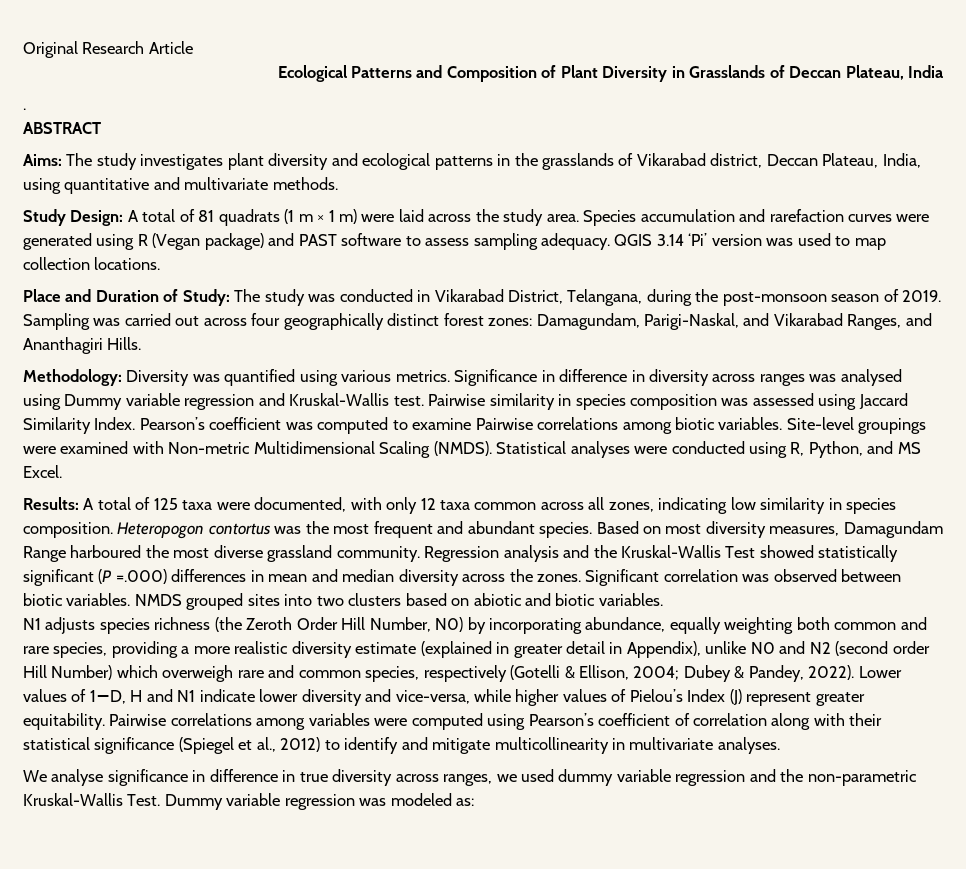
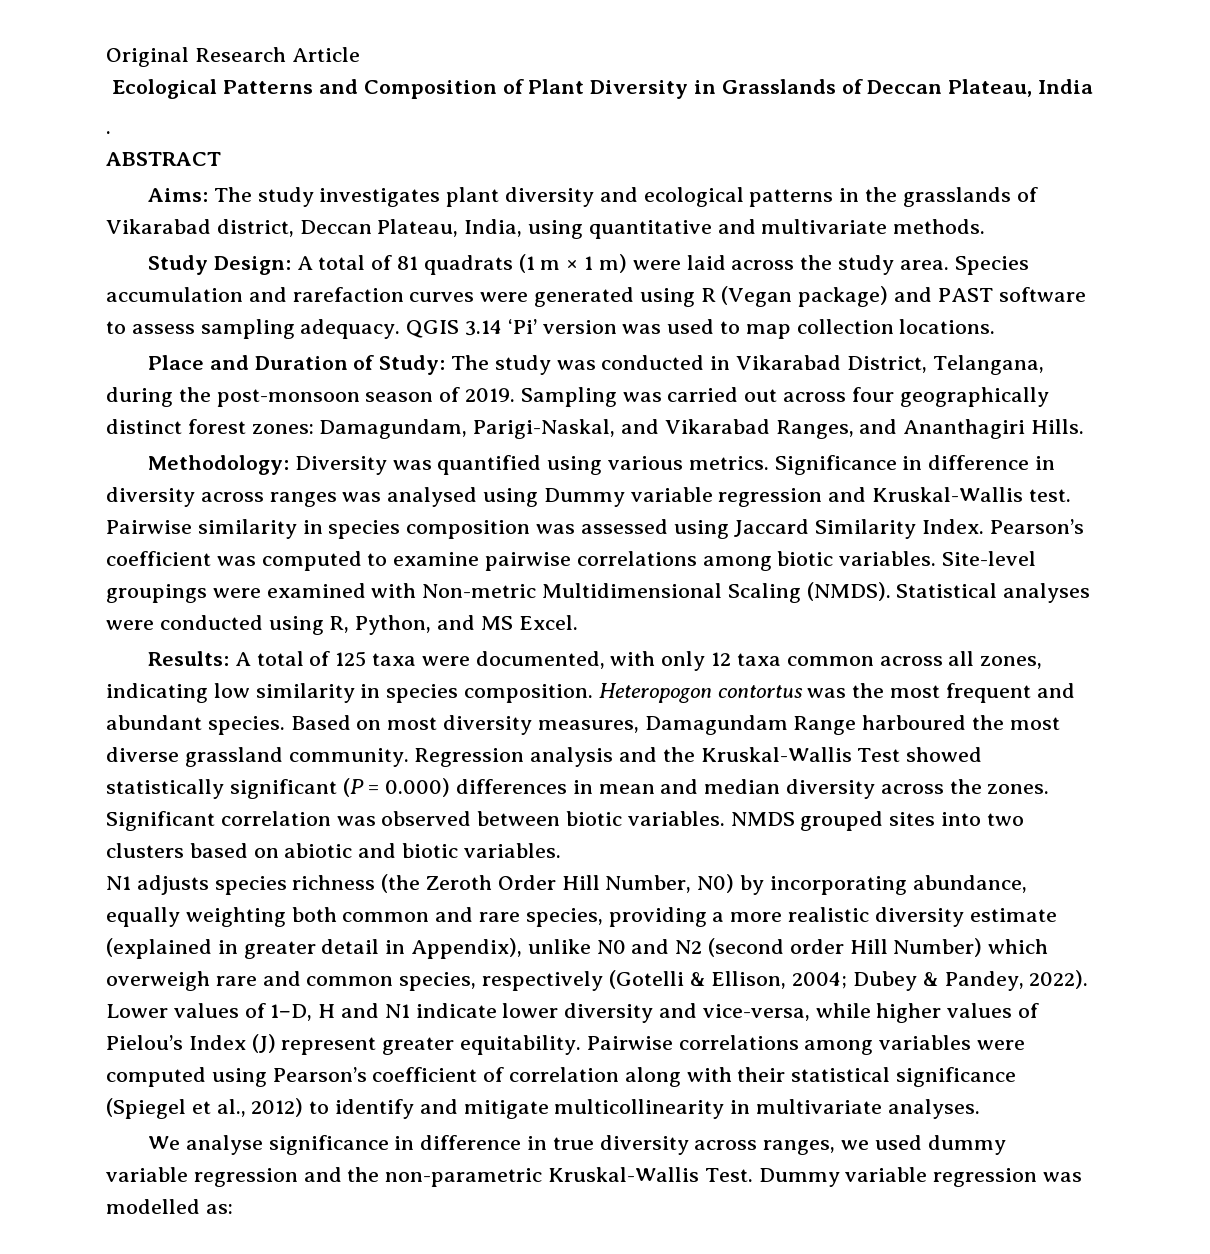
[475,418,533,430] Pairwise -> [485,552,572,571] pairwise
[115,569,167,584] =.000) -> [368,778,451,797] = 0.000)
[390,793,452,806] modeled -> [106,1199,200,1214] modelled

